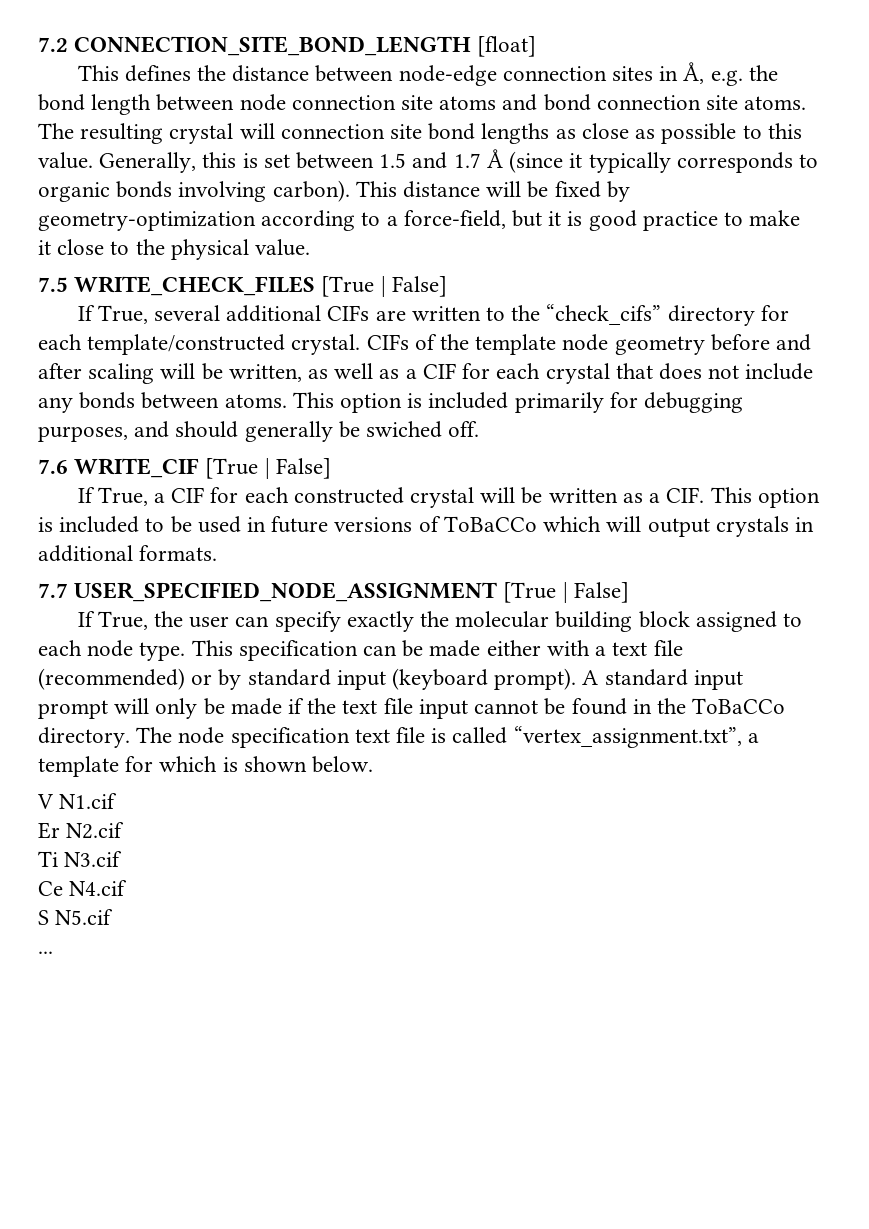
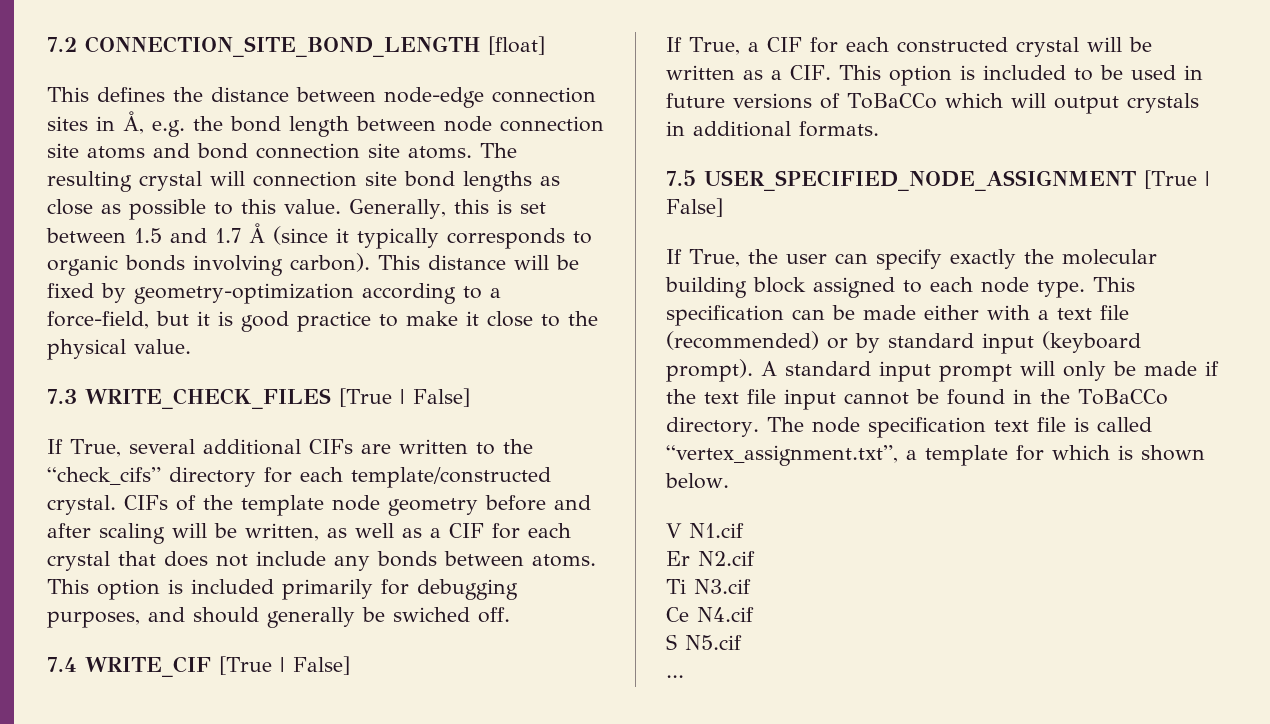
[38,277,68,292] 7.5 -> [47,389,77,404] 7.3
[38,459,68,474] 7.6 -> [47,657,77,672] 7.4
[38,583,68,598] 7.7 -> [666,170,696,186] 7.5

